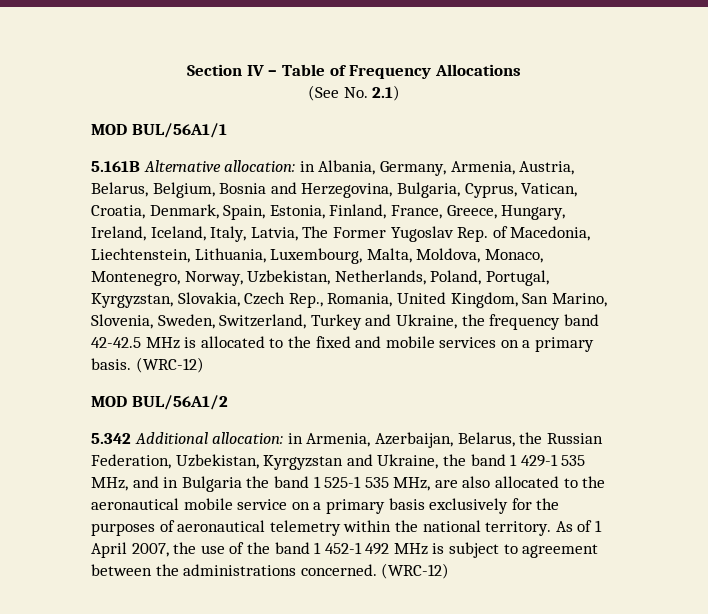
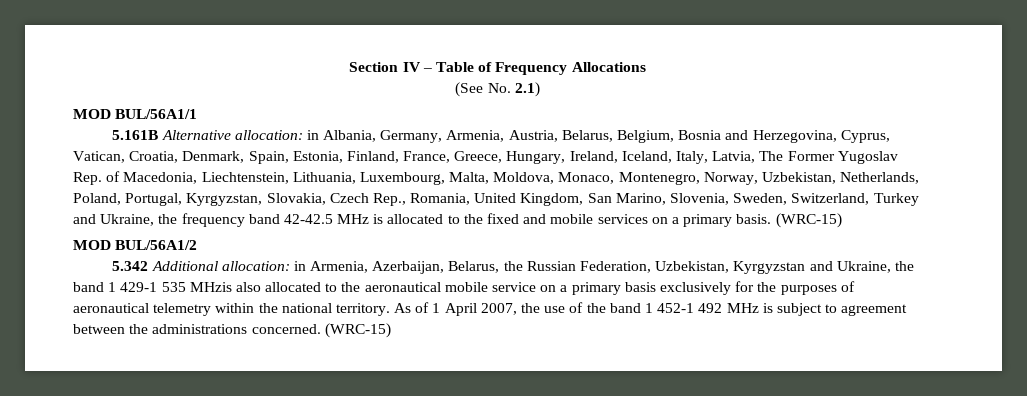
[396,182,460,198] Bulgaria, -> (837, 136) none
[135,357,204,373] (WRC-12) -> [775,213,842,228] (WRC-15)
[91,476,458,492] MHz, and in Bulgaria the band 1 525-1 535 MHz, are -> [189,282,232,292] MHzis
[381,563,450,579] (WRC-12) -> [324,323,391,338] (WRC-15)

